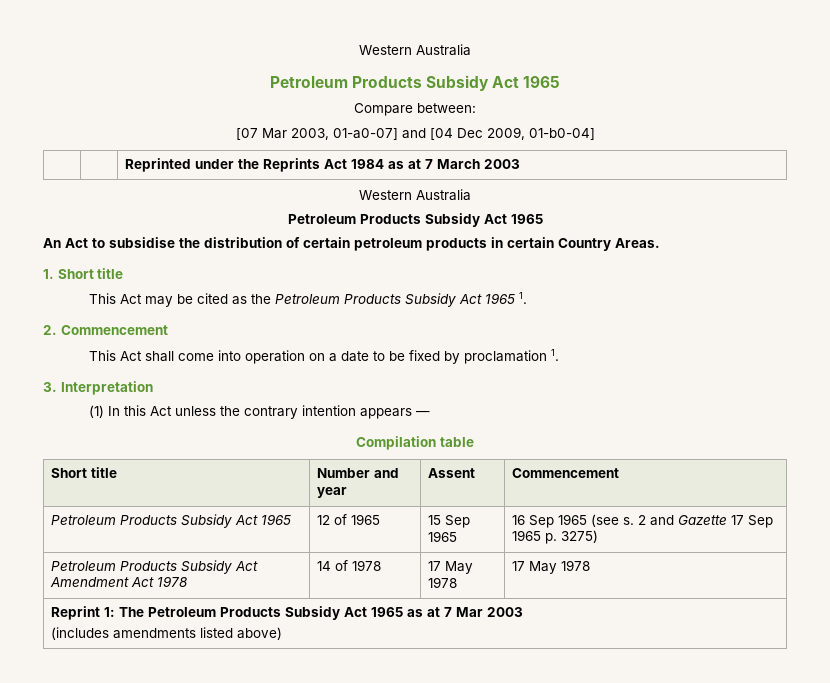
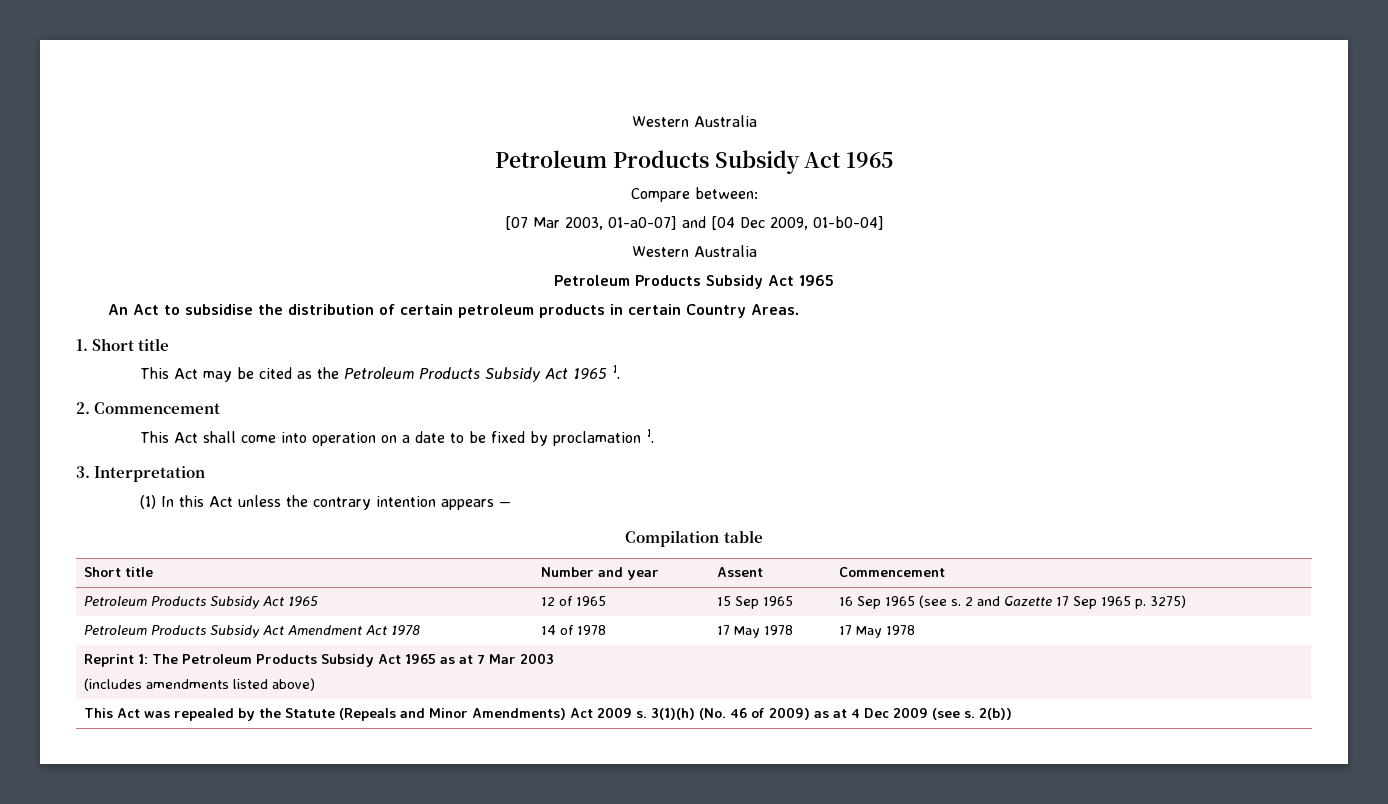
[125,158,521,172] // | | Reprinted under the Reprints Act 1984 as at 7 March 2003 -> (884, 223) none
(283, 633) none -> [84,707,1013,721] // This Act was repealed by the Statute (Repeals and Minor Amendments) Act 2009 s. 3(1)(h) (No. 46 of 2009) as at 4 Dec 2009 (see s. 2(b))

